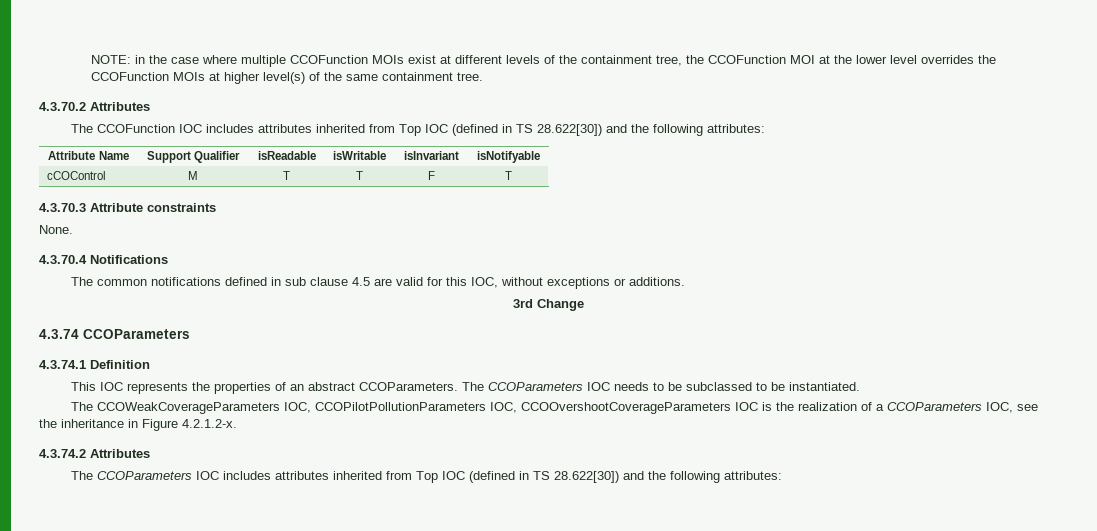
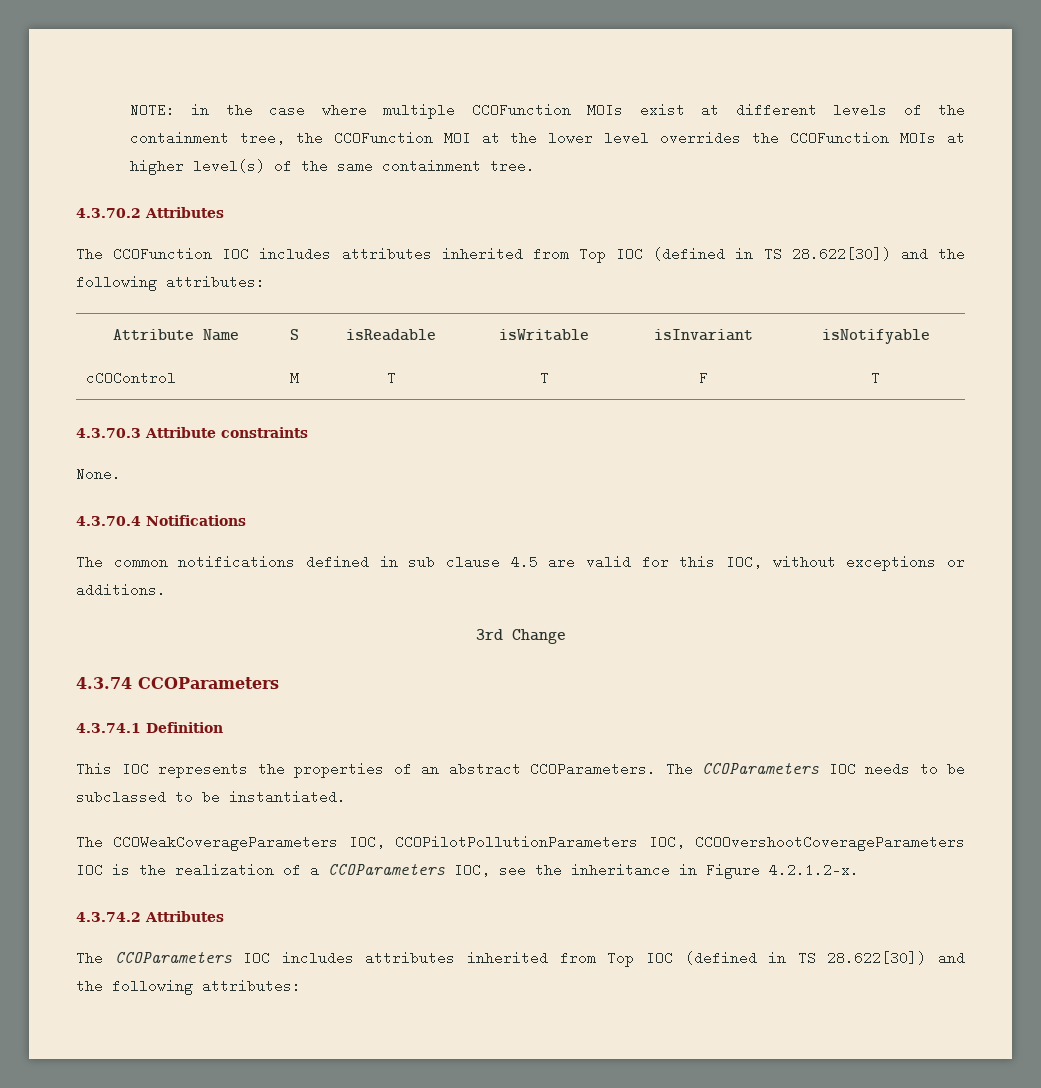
[146,151,241,163] Support Qualifier -> [290,329,299,340] S

